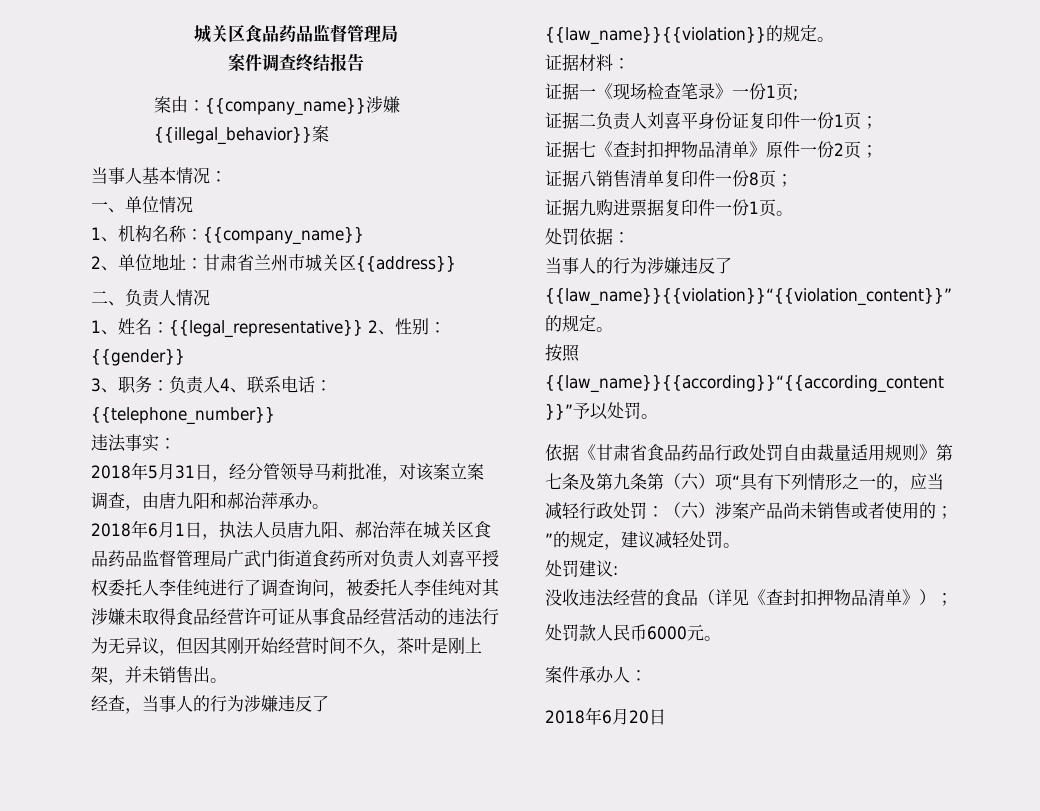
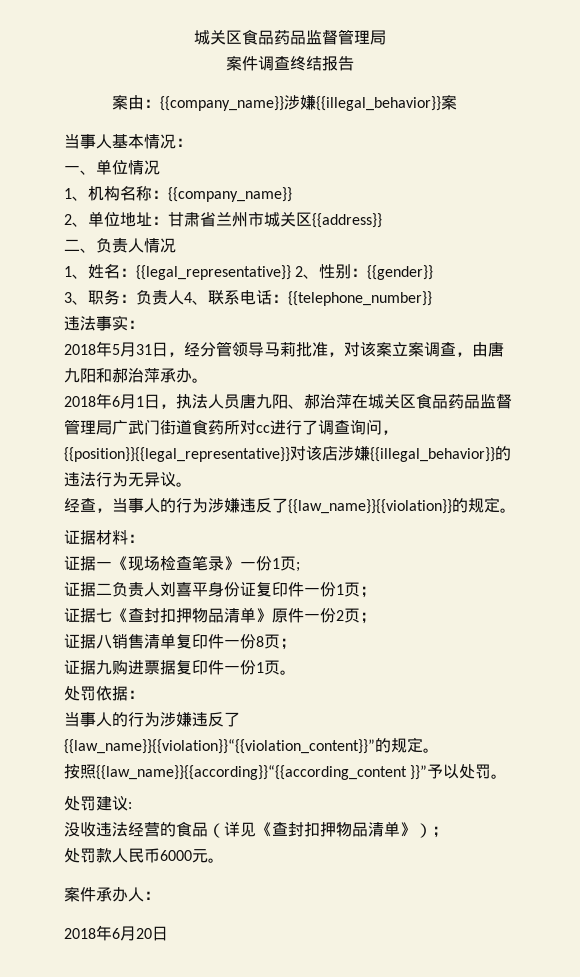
[380,550,499,568] [91,578,500,598] [91,608,499,626] [91,636,482,656] [91,666,210,685] 负责人刘喜平授权委托人李佳纯进行了调查询问，被委托人李佳纯对其涉嫌未取得食品经营许可证从事食品经营活动的违法行为无异议，但因其刚开始经营时间不久，茶叶是刚上架，并未销售出 -> [256,419,398,435] [64,446,511,462] [64,472,176,487] cc进行了调查询问，{{position}}{{legal_representative}}对该店涉嫌{{illegal_behavior}}的违法行为无异议
[545,443,953,462] [545,473,944,492] [545,502,953,520] [545,531,740,550] // 依据《甘肃省食品药品行政处罚自由裁量适用规则》第七条及第九条第（六）项“具有下列情形之一的，应当减轻行政处罚：（六）涉案产品尚未销售或者使用的；”的规定，建议减轻处罚。 -> (508, 776) none

